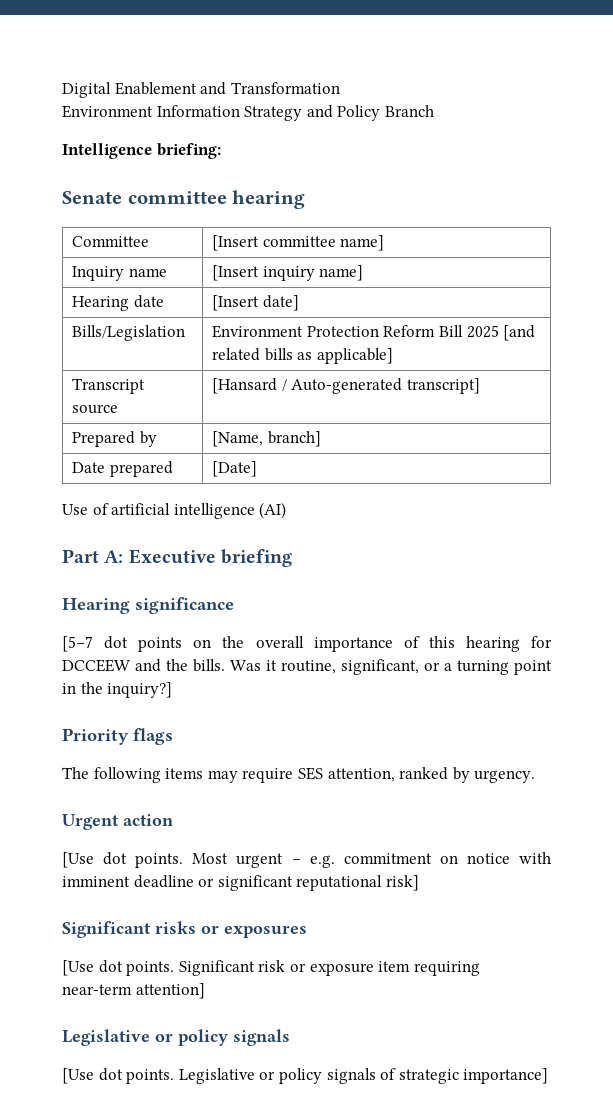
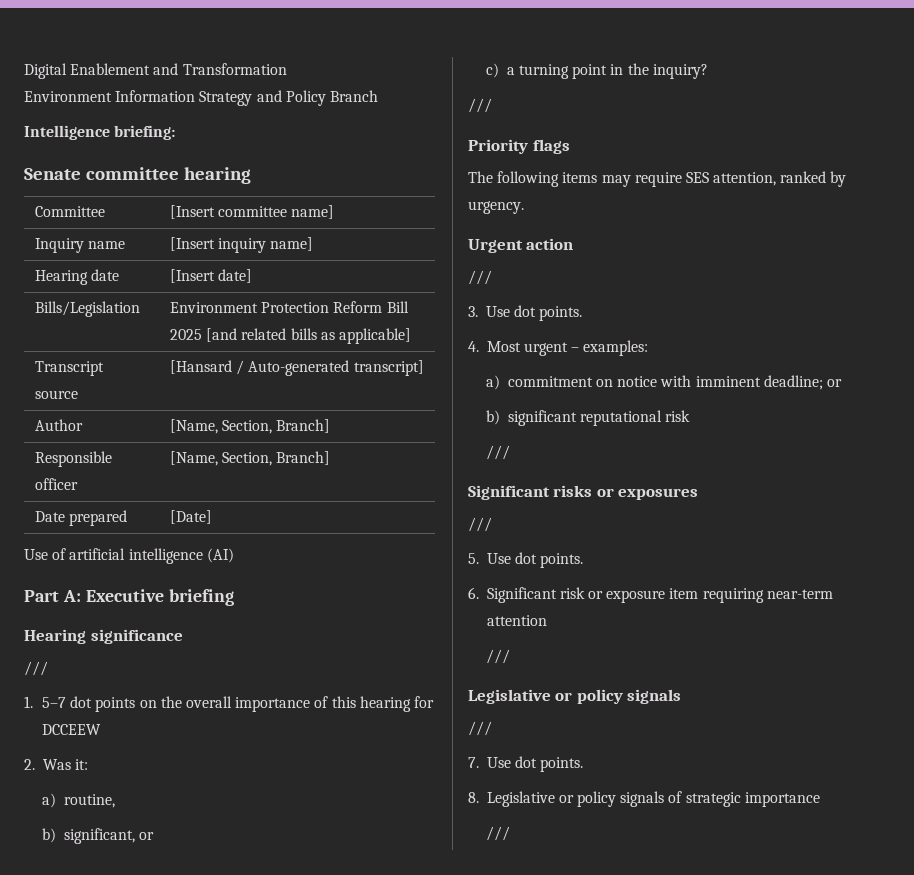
[72,431,157,447] [212,431,321,447] Prepared by | [Name, branch] -> [35,419,84,431] [170,419,331,434] [35,451,113,467] [35,478,79,490] [170,451,331,466] Author | [Name, Section, Branch] // Responsible officer | [Name, Section, Branch]
[62,636,93,652] [5–7 -> [24,661,48,676] [24,696,67,708] /// // 1. 5–7
[135,659,277,672] and the bills. Was it -> [24,759,88,770] [42,793,57,808] // 2. Was it: // a)
(336, 667) none -> [42,828,57,843] // b)
(440, 666) none -> [486,63,500,78] // c)
[107,682,173,698] inquiry?] -> [652,64,708,79] [468,98,492,113] inquiry? // ///
[62,852,184,868] [Use dot points. -> [468,270,492,285] [468,305,583,321] [468,341,479,352] /// // 3. Use dot points. // 4.
[309,855,335,868] e.g. -> [583,340,649,356] [486,375,501,390] examples: // a)
[133,875,215,888] deadline or -> [763,375,842,390] [486,410,501,425] deadline; or // b)
[385,875,419,891] risk] -> [665,410,691,422] [486,445,511,460] risk // ///
[62,960,175,976] [Use dot points. -> [468,517,492,532] [468,552,584,568] [468,587,479,599] /// // 5. Use dot points. // 6.
[135,983,205,999] attention] -> [486,615,547,626] [486,649,511,664] attention // ///
[62,1068,175,1084] [Use dot points. -> [468,721,492,736] [468,756,584,772] [468,792,479,803] /// // 7. Use dot points. // 8.
[463,1068,549,1084] importance] -> [744,792,820,807] [486,826,511,841] importance // ///

